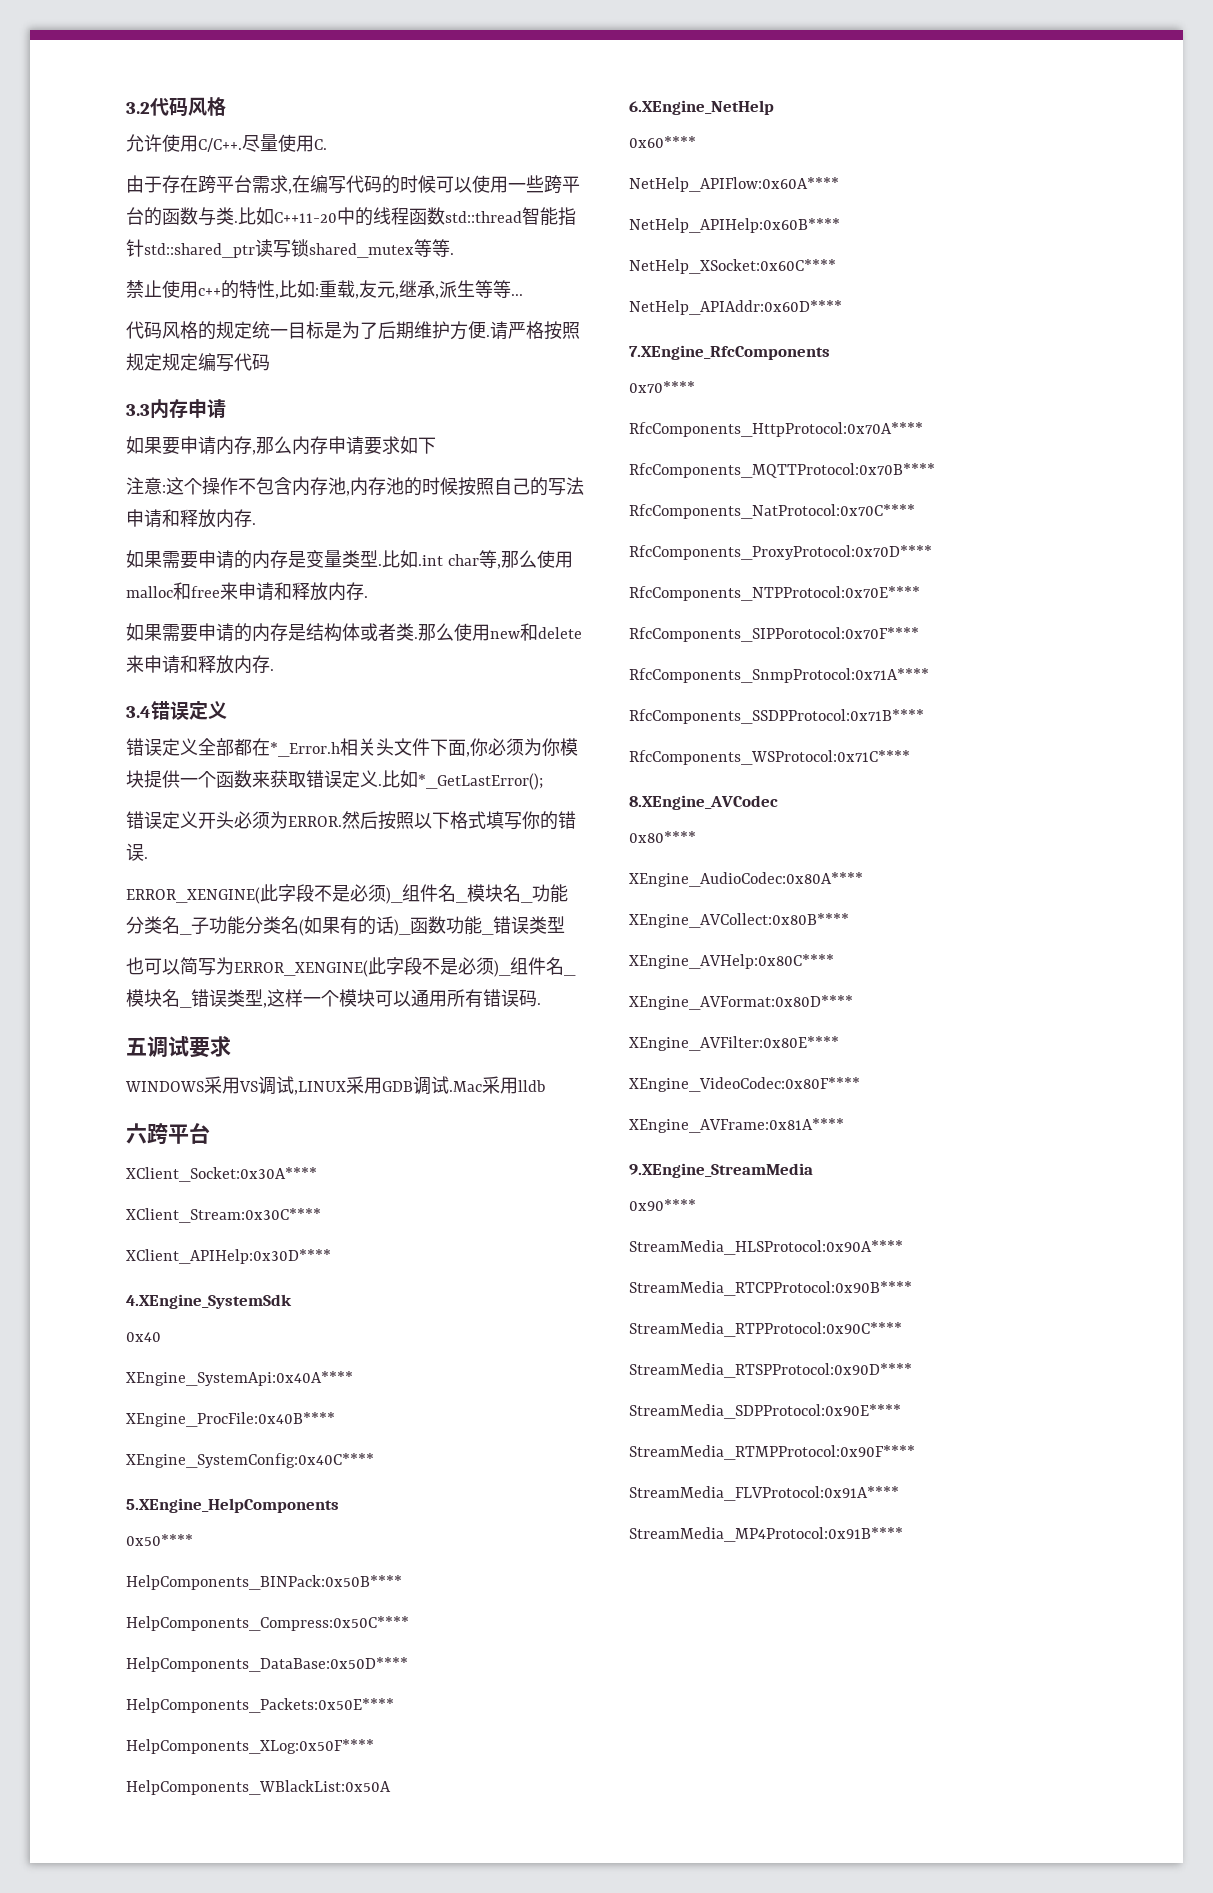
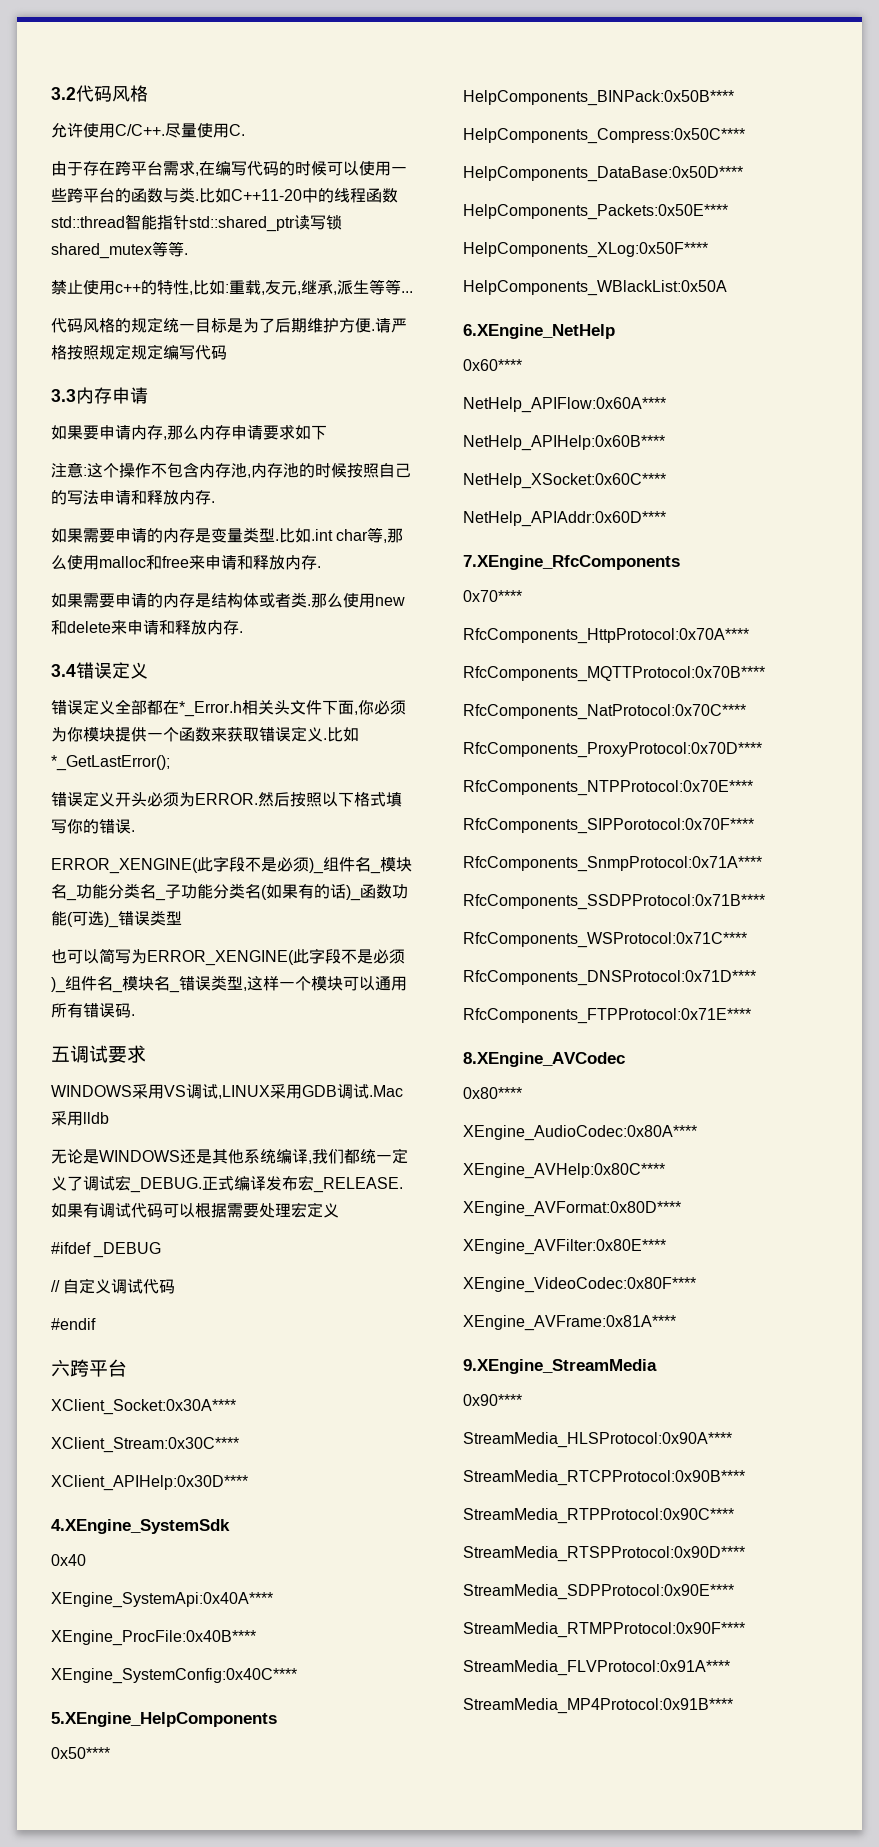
[482,932,494,935] _ -> [67,911,119,928] (可选)_
(546, 1086) none -> [51,1148,408,1164] [51,1175,403,1193] [51,1202,339,1218] [51,1242,162,1258] [51,1278,176,1294] [51,1318,96,1330] // 无论是WINDOWS还是其他系统编译,我们都统一定义了调试宏_DEBUG.正式编译发布宏_RELEASE.如果有调试代码可以根据需要处理宏定义 // #ifdef _DEBUG // // 自定义调试代码 // #endif
(910, 757) none -> [463,970,756,986] [463,1008,751,1024] // RfcComponents_DNSProtocol:0x71D**** // RfcComponents_FTPProtocol:0x71E****
[629,913,849,928] // XEngine_AVCollect:0x80B**** -> (697, 1133) none

